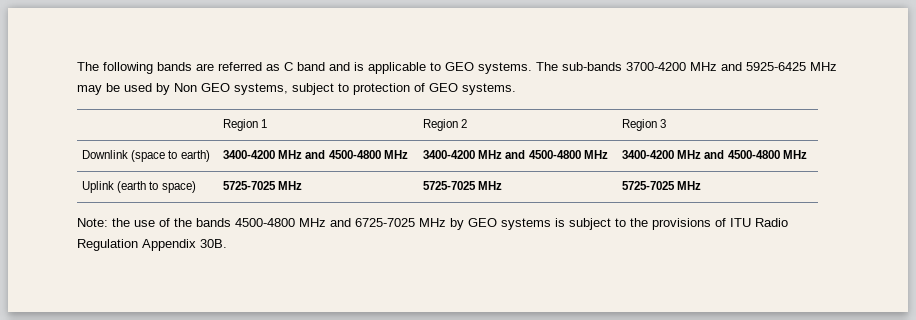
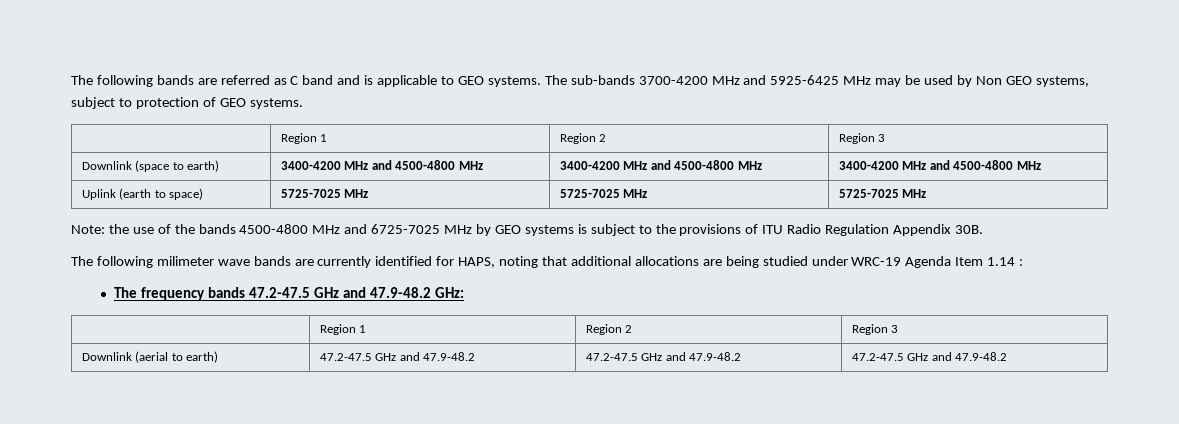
(227, 243) none -> [71,256,1024,268] [114,287,464,301] [319,324,367,335] [585,324,633,335] [851,324,899,335] [81,351,219,363] [319,352,476,361] [585,352,742,361] [851,352,1008,361] // The following milimeter wave bands are currently identified for HAPS, noting that additional allocations are being studied under WRC-19 Agenda Item 1.14 : // The frequency bands 47.2-47.5 GHz and 47.9-48.2 GHz: // | Region 1 | Region 2 | Region 3 // Downlink (aerial to earth) | 47.2-47.5 GHz and 47.9-48.2 | 47.2-47.5 GHz and 47.9-48.2 | 47.2-47.5 GHz and 47.9-48.2

